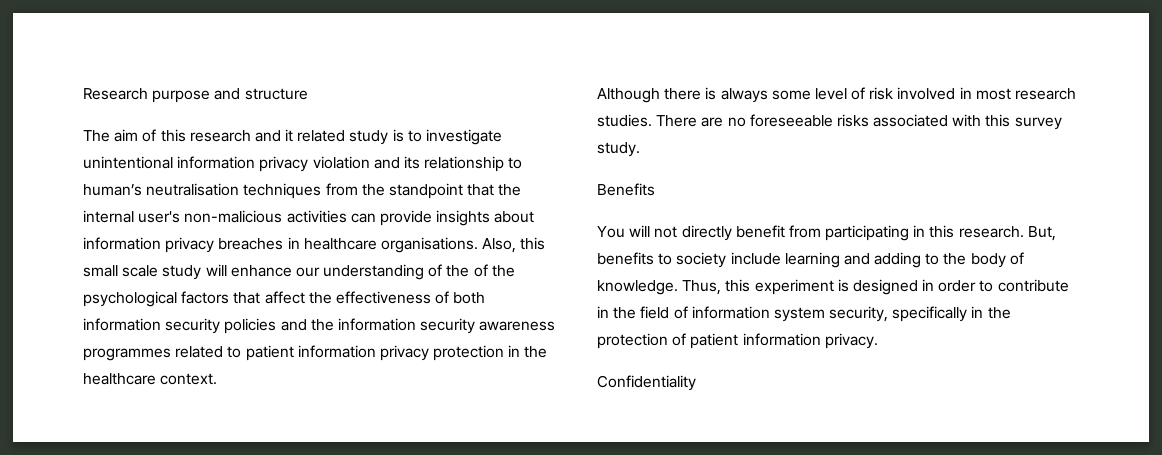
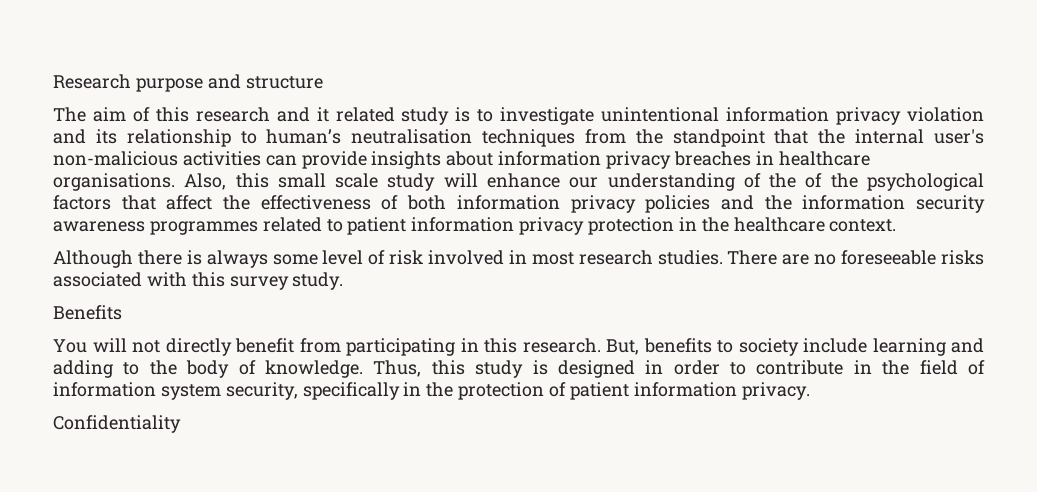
[165,318,221,334] security -> [570,195,636,213] privacy
[754,279,834,295] experiment -> [475,360,524,378] study

